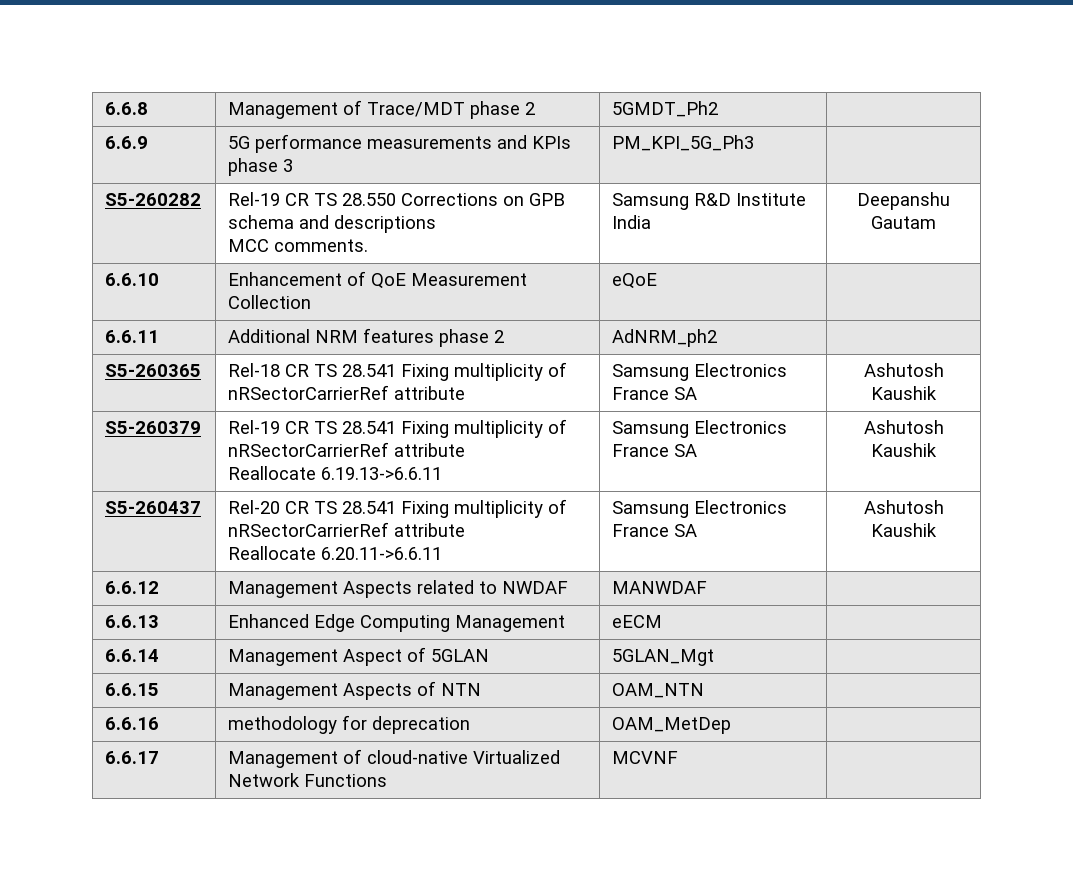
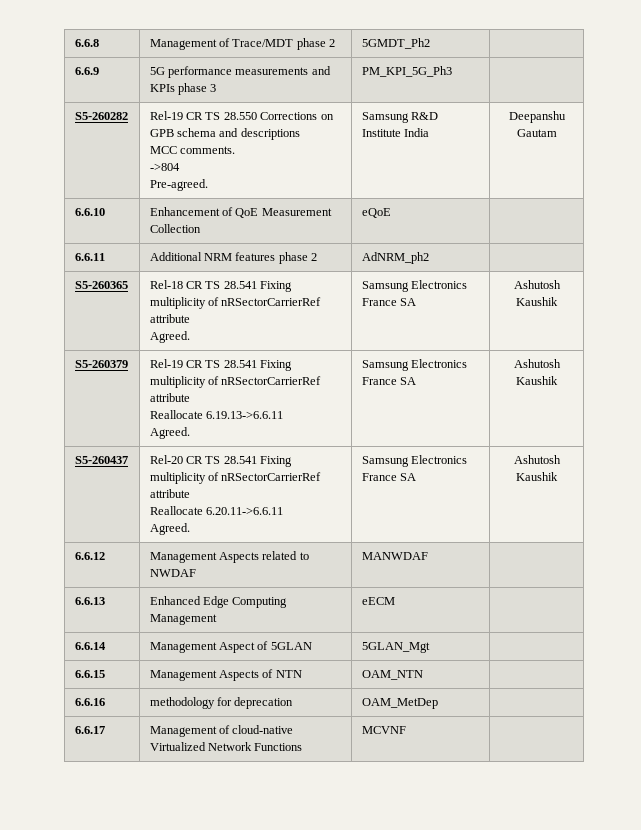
(369, 245) none -> [149,163,180,171] [149,179,208,191] // ->804 // Pre-agreed.
(466, 393) none -> [149,331,190,343] // Agreed.
(443, 473) none -> [149,427,190,439] // Agreed.
(443, 553) none -> [149,523,190,535] // Agreed.

